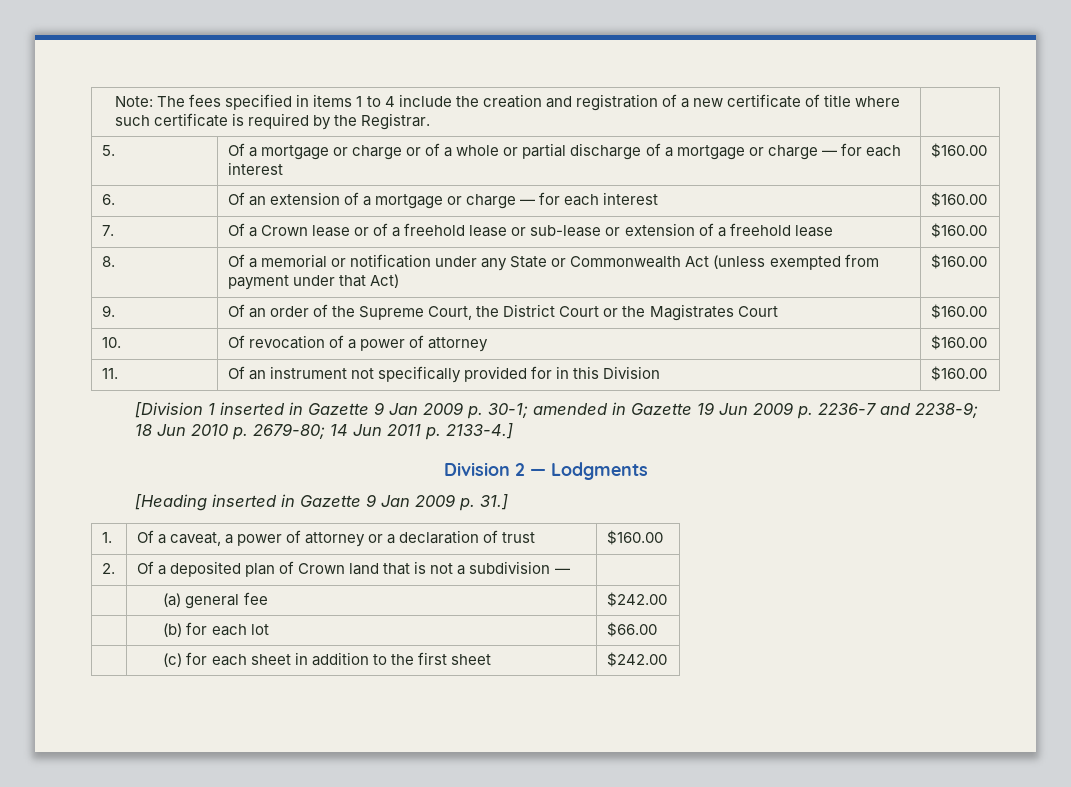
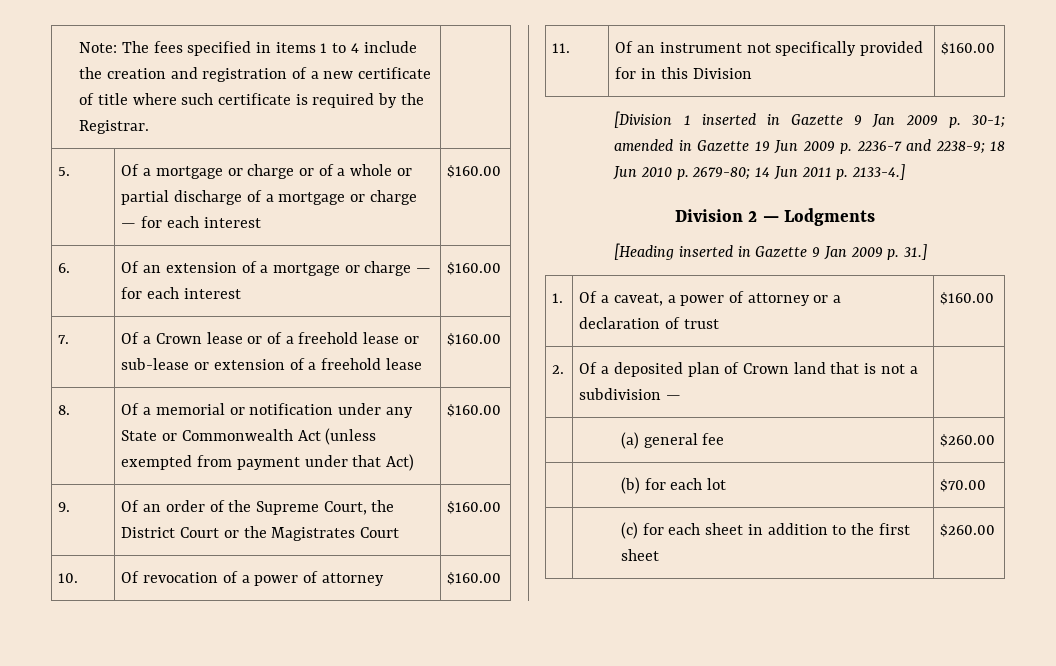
[606,592,667,607] $242.00 -> [940,434,996,447] $260.00
[606,622,657,637] $66.00 -> [940,479,987,492] $70.00
[606,652,667,667] $242.00 -> [940,524,996,537] $260.00

